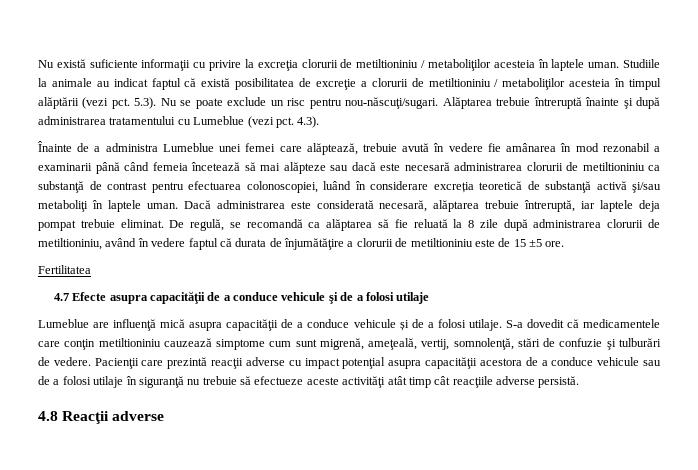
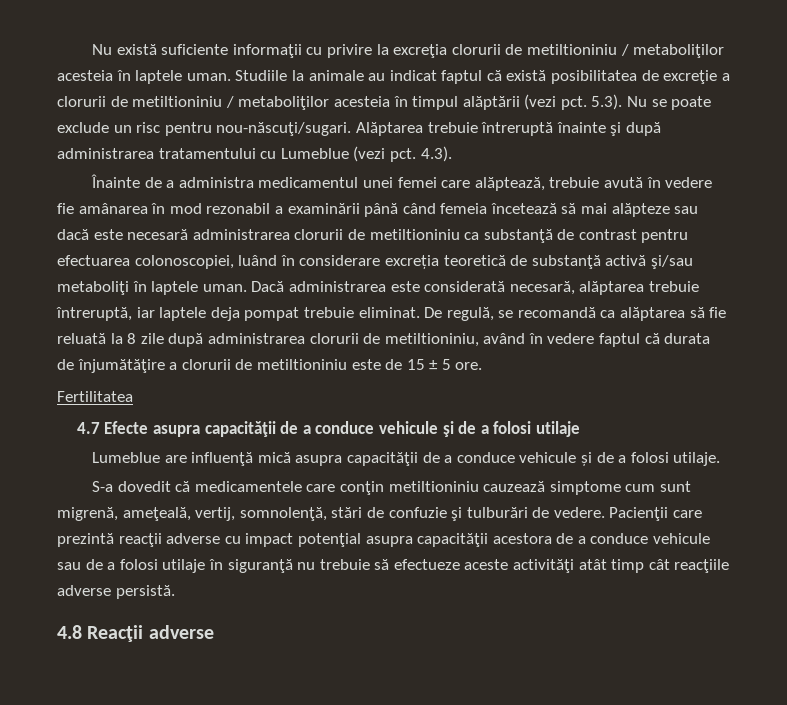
[162,143,214,152] Lumeblue -> [258,177,359,188] medicamentul
[38,163,92,171] examinarii -> [287,203,360,214] examinării
[529,239,542,247] ±5 -> [429,359,451,370] ± 5
(502, 325) none -> (721, 459) //

